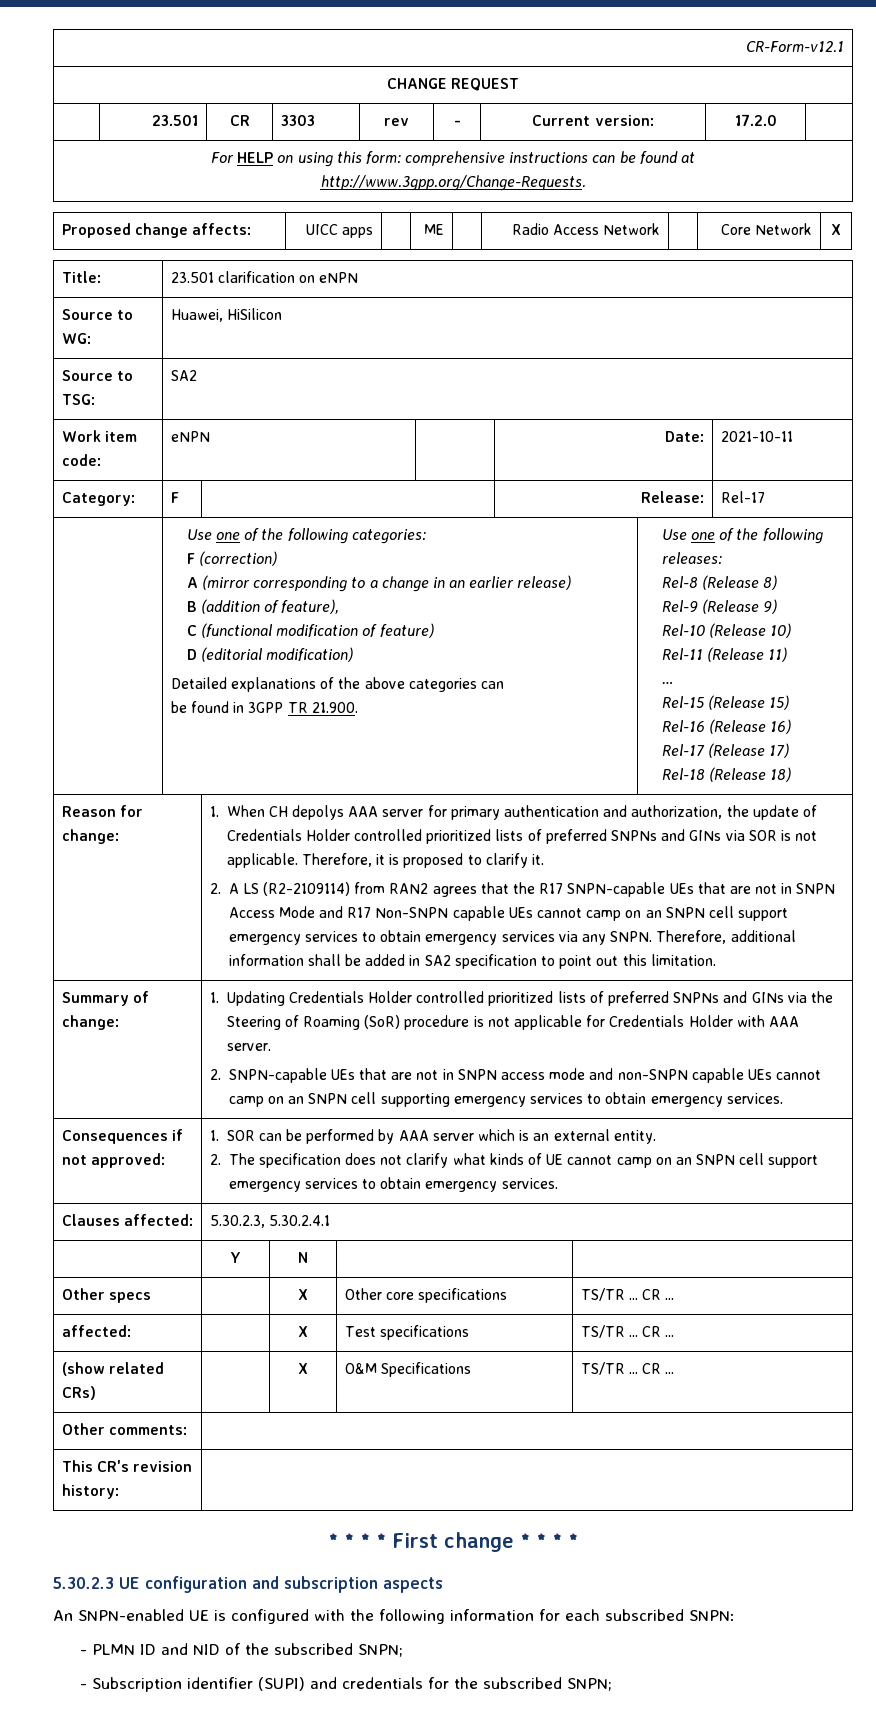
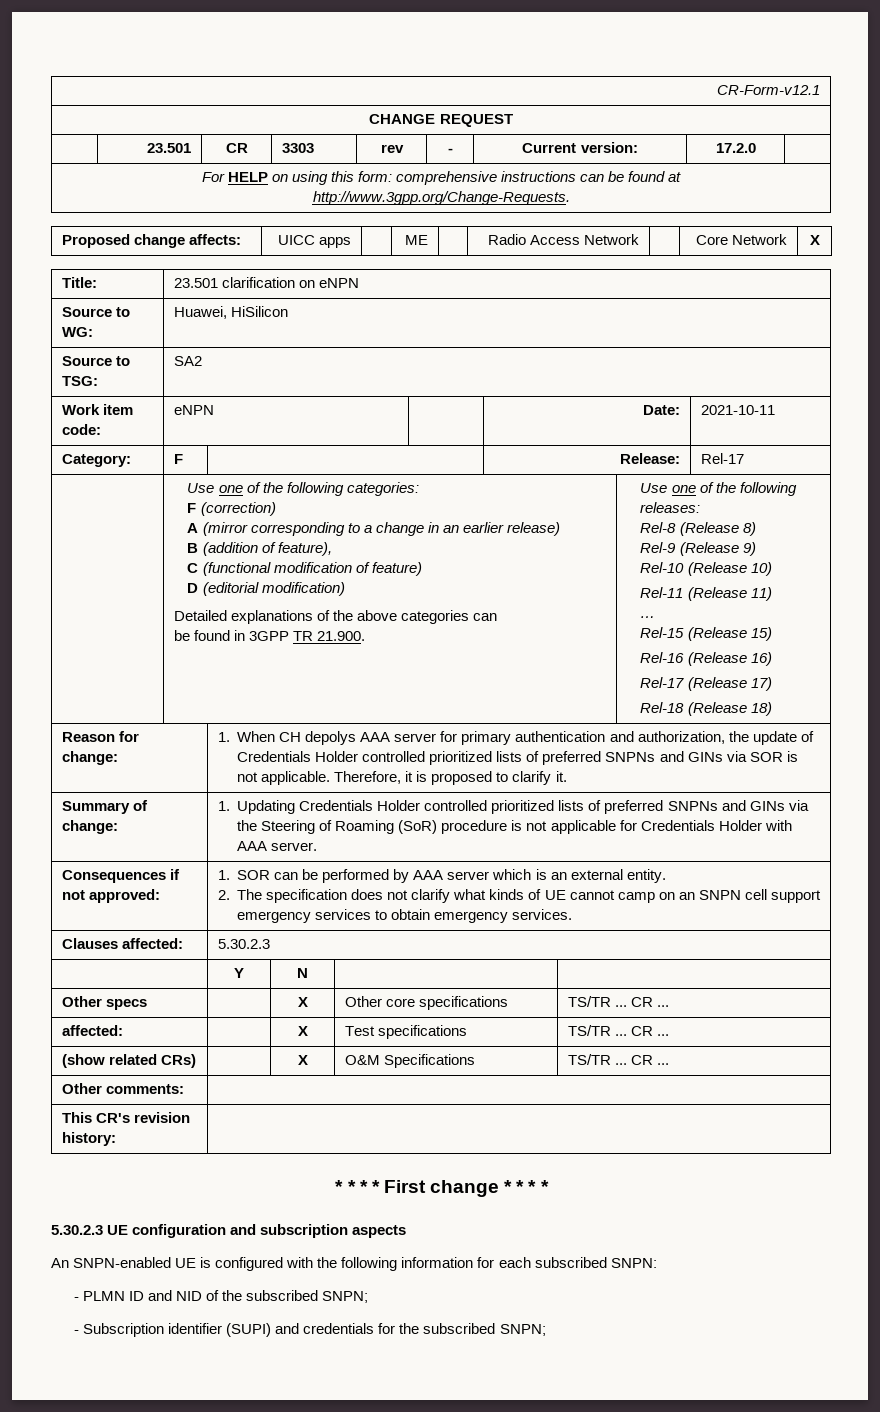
[209,882,836,897] [228,906,789,921] [228,930,796,945] [228,954,716,969] // 2. A LS (R2-2109114) from RAN2 agrees that the R17 SNPN-capable UEs that are not in SNPN Access Mode and R17 Non-SNPN capable UEs cannot camp on an SNPN cell support emergency services to obtain emergency services via any SNPN. Therefore, additional information shall be added in SA2 specification to point out this limitation. -> (567, 776) none
[209,1068,822,1083] [228,1092,783,1107] // 2. SNPN-capable UEs that are not in SNPN access mode and non-SNPN capable UEs cannot camp on an SNPN cell supporting emergency services to obtain emergency services. -> (318, 846) none
[209,1215,331,1228] 5.30.2.3, 5.30.2.4.1 -> [217,939,270,949] 5.30.2.3

